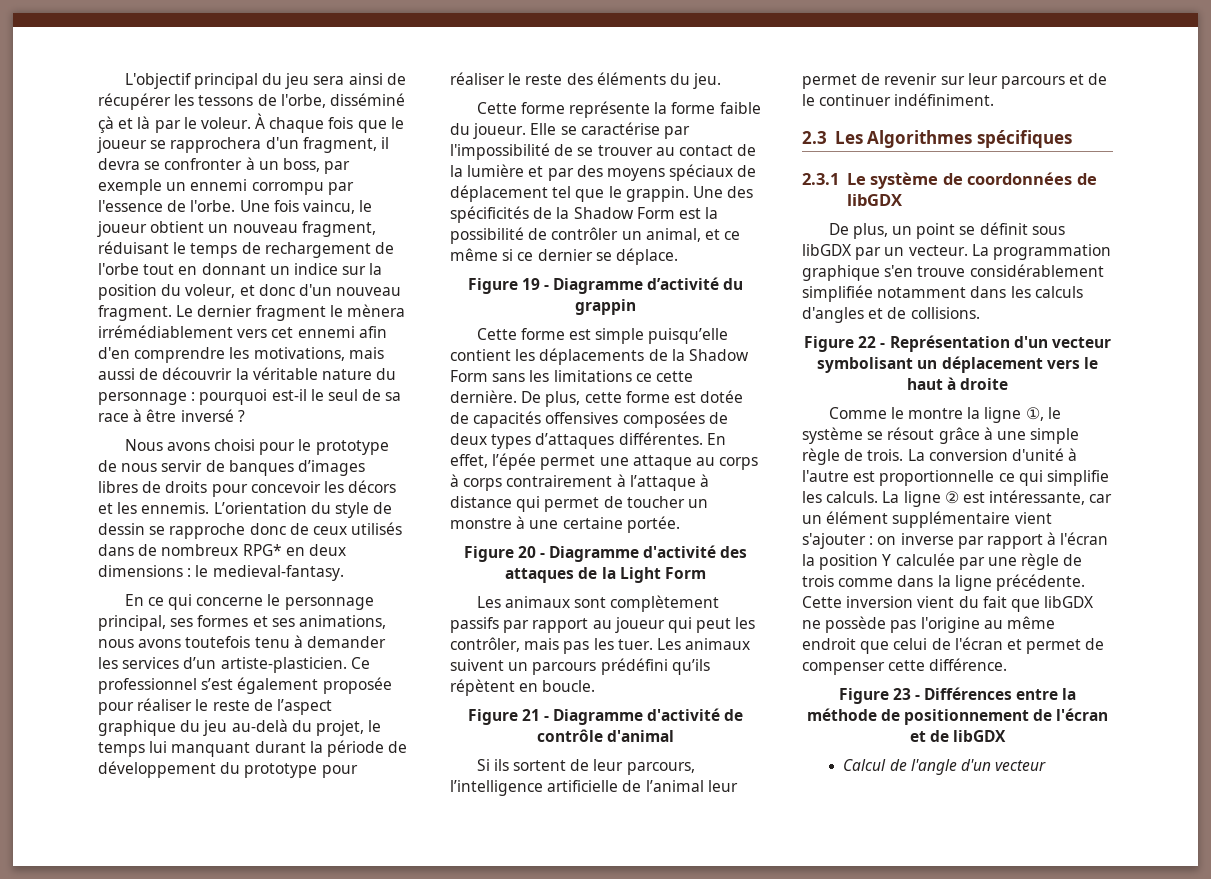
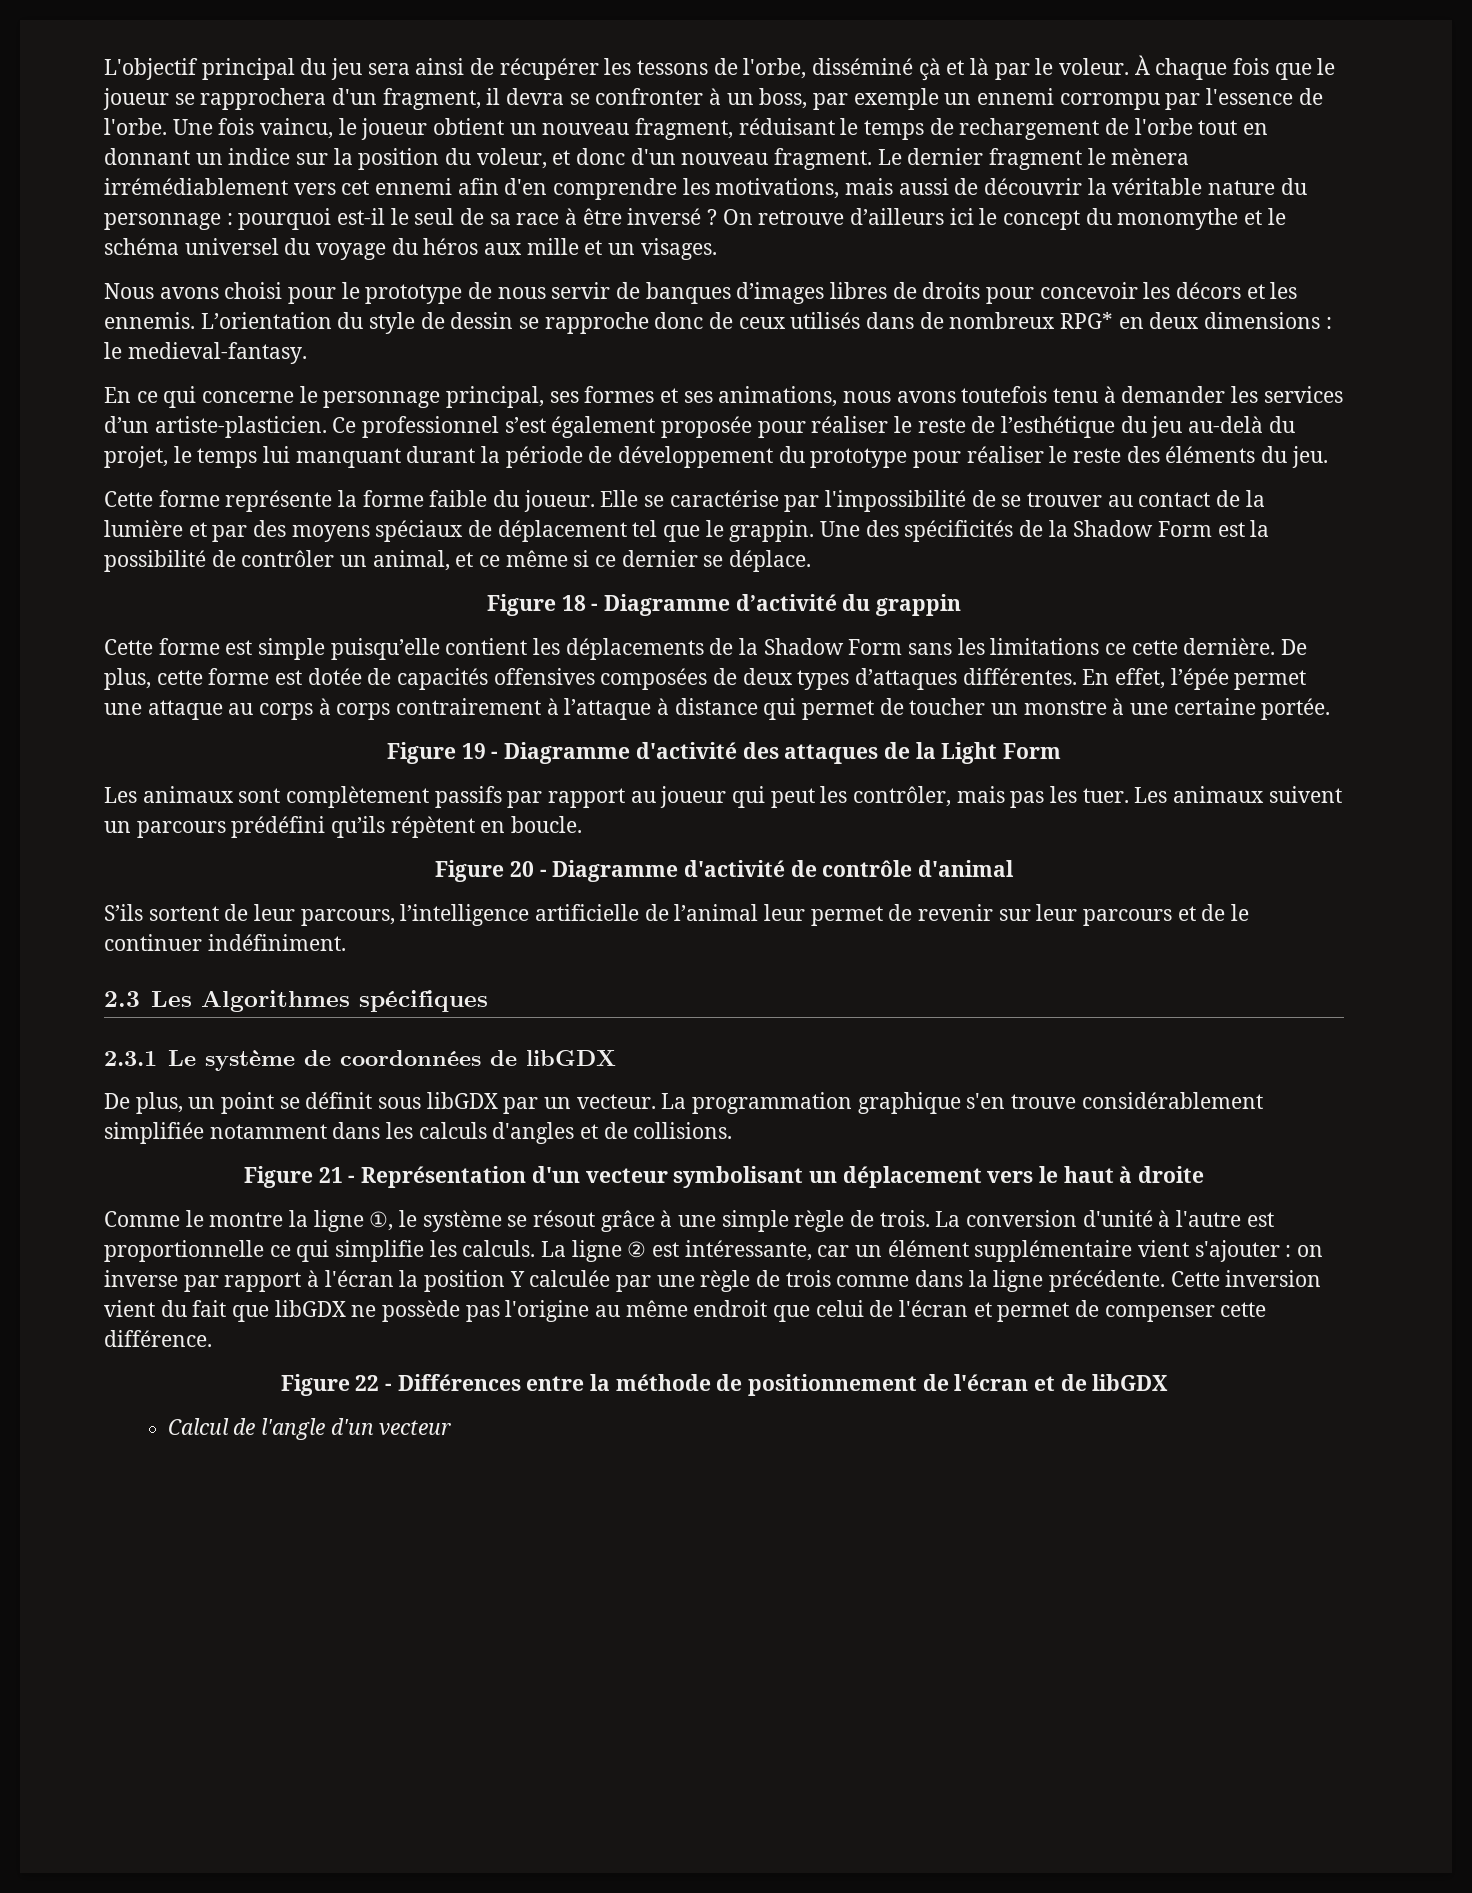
(245, 416) none -> [722,208,1286,230] [104,238,717,260] On retrouve d’ailleurs ici le concept du monomythe et le schéma universel du voyage du héros aux mille et un visages.
[276,699,332,715] [98,720,176,736] l’aspect graphique -> [1001,416,1116,438] l’esthétique
[521,278,540,290] 19 -> [561,595,586,611] 18
[517,546,536,558] 20 -> [461,743,486,759] 19
[521,709,540,721] 21 -> [509,861,534,877] 20
[476,759,509,771] Si ils -> [104,904,143,921] S’ils
[858,336,877,348] 22 -> [318,1167,343,1183] 21
[892,688,911,700] 23 -> [355,1375,380,1391] 22

